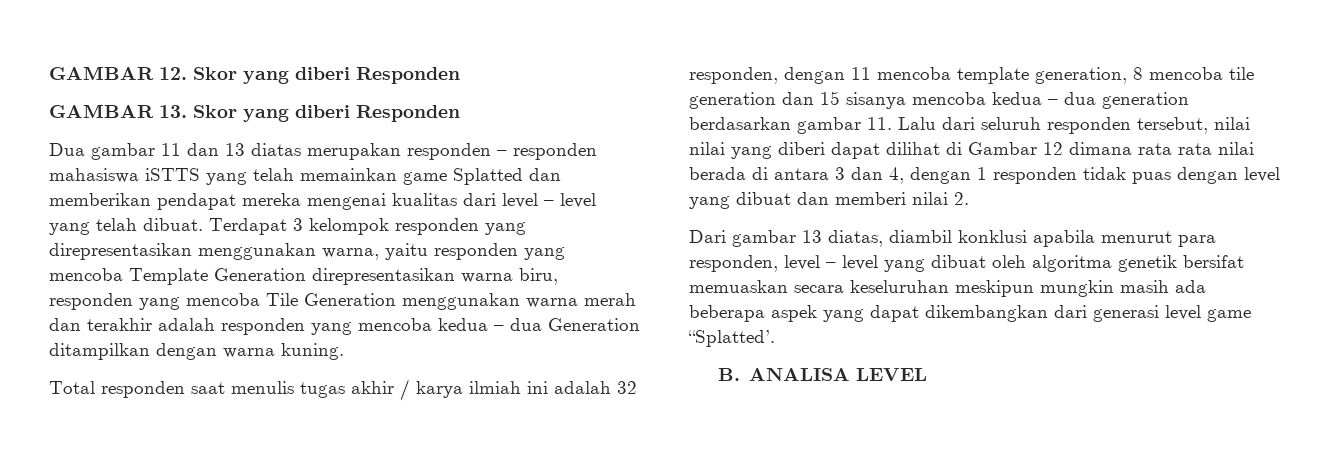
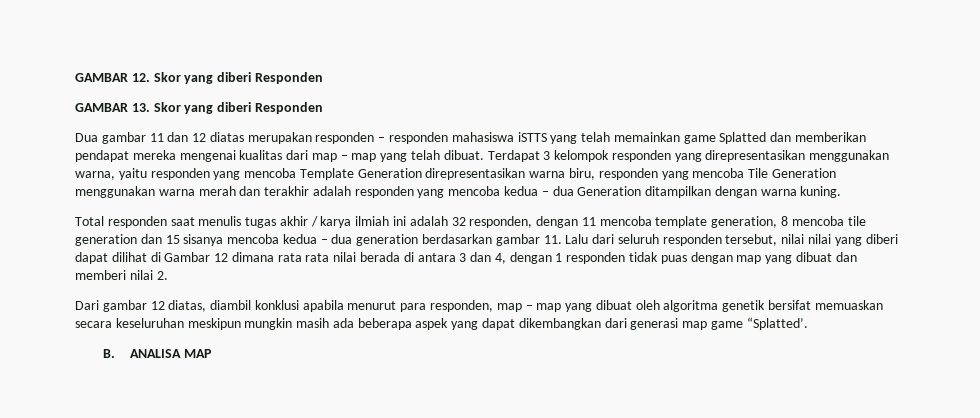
[225,143,245,156] 13 -> [192,133,207,142] 12
[502,193,596,208] level – level -> [311,153,377,162] map – map
[1244,167,1280,182] level -> [736,255,762,264] map
[802,230,822,243] 13 -> [150,301,165,310] 12
[784,255,878,270] level – level -> [496,303,562,312] map – map
[1165,305,1201,320] level -> [682,321,708,330] map
[856,368,928,381] LEVEL -> [184,349,213,358] MAP

